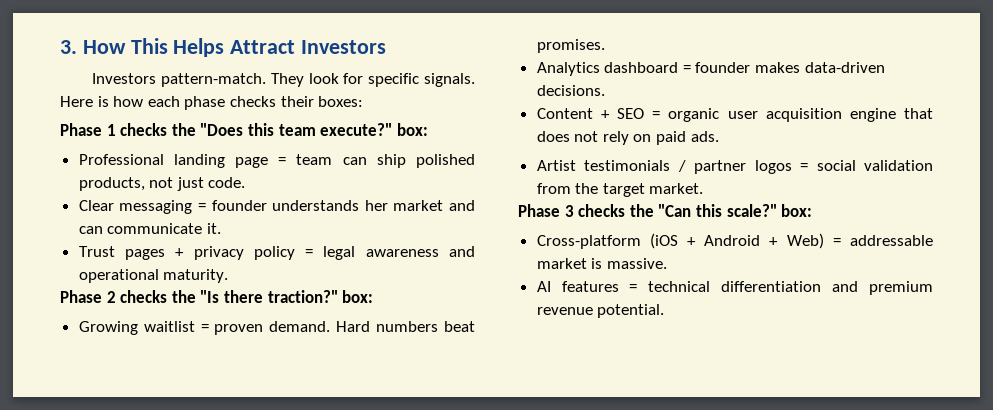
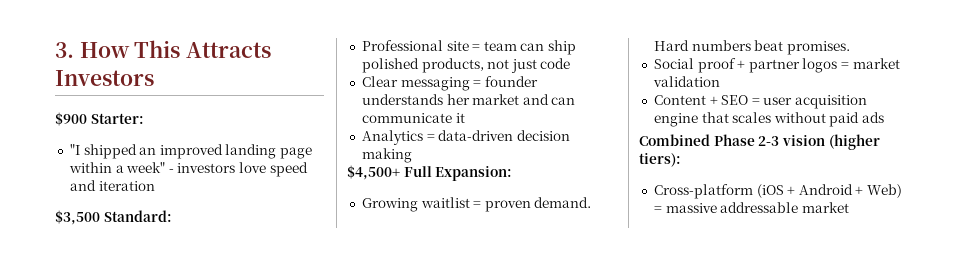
[173,38,296,57] Helps Attract -> [186,42,272,58] Attracts
[92,73,475,87] [60,96,364,110] [60,123,428,136] Investors pattern-match. They look for specific signals. Here is how each phase checks their boxes: // Phase 1 checks the "Does this team execute?" box: -> [55,112,144,126] [69,144,313,159] [68,162,308,177] [69,180,155,191] [55,210,172,225] $900 Starter: // "I shipped an improved landing page within a week" - investors love speed and iteration // $3,500 Standard:
[173,154,269,168] landing page -> [446,41,469,51] site
[208,177,246,188] code. -> [540,58,571,69] code
[206,223,221,234] [78,246,476,260] [78,269,229,283] [60,290,374,303] it. // Trust pages + privacy policy = legal awareness and operational maturity. // Phase 2 checks the "Is there traction?" box: -> [455,113,465,123] [361,130,570,145] [361,148,412,163] [347,165,513,181] it // Analytics = data-driven decision making // $4,500+ Full Expansion:
[536,62,885,76] [536,85,605,96] Analytics dashboard = founder makes data-driven decisions. -> [653,58,900,73] [652,76,720,87] Social proof + partner logos = market validation
[668,108,720,122] organic -> (760, 101) none
[536,131,719,145] [536,160,933,174] [536,183,704,197] [518,204,813,217] does not rely on paid ads. // Artist testimonials / partner logos = social validation from the target market. // Phase 3 checks the "Can this scale?" box: -> [732,112,885,127] [639,134,880,150] [639,153,681,167] scales without paid ads // Combined Phase 2-3 vision (higher tiers):
(841, 242) none -> [665,203,717,213] massive
[591,258,667,269] [536,281,933,295] [536,304,665,318] is massive. // AI features = technical differentiation and premium revenue potential. -> (849, 207) none

